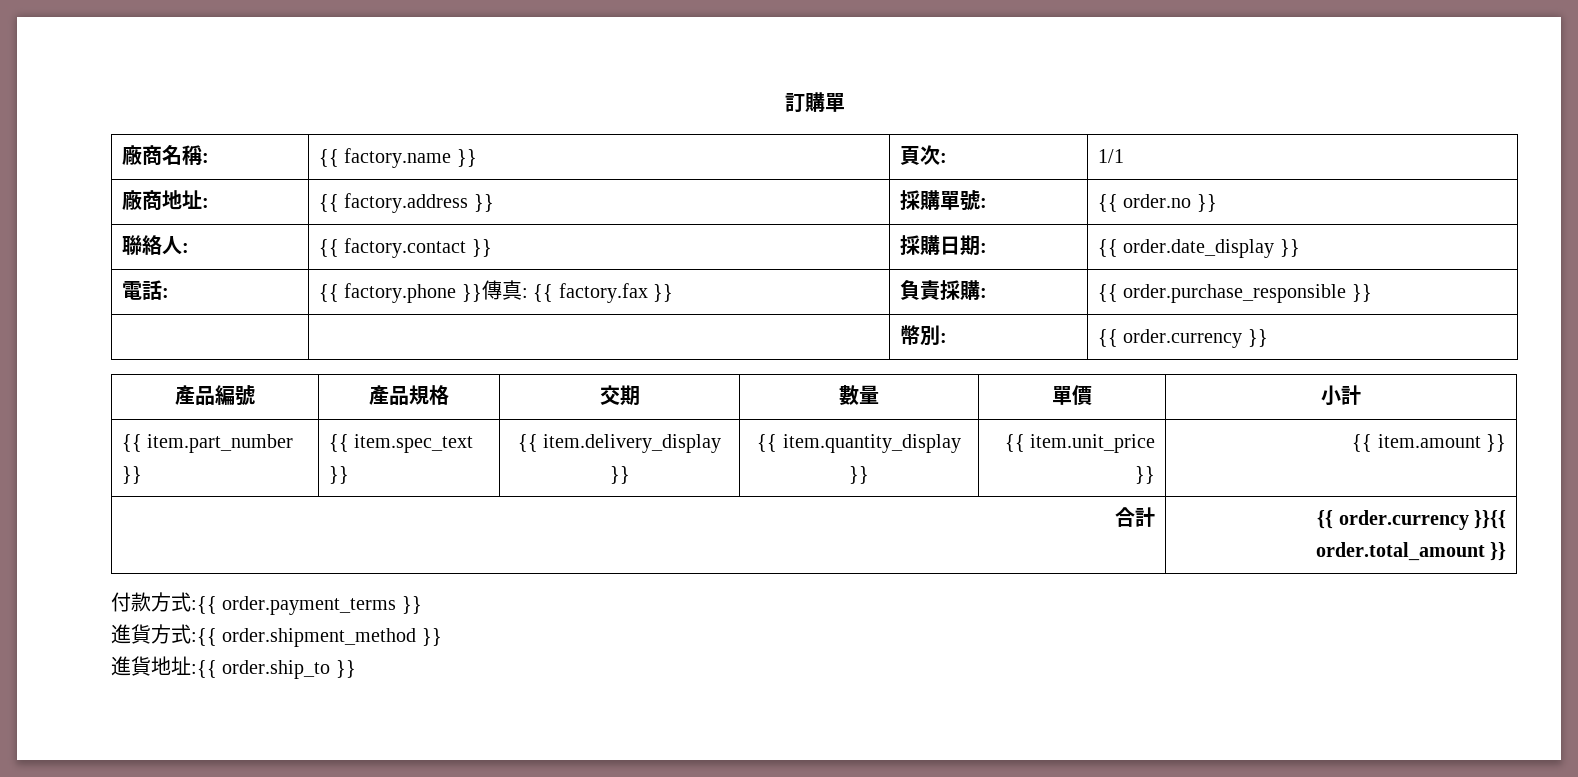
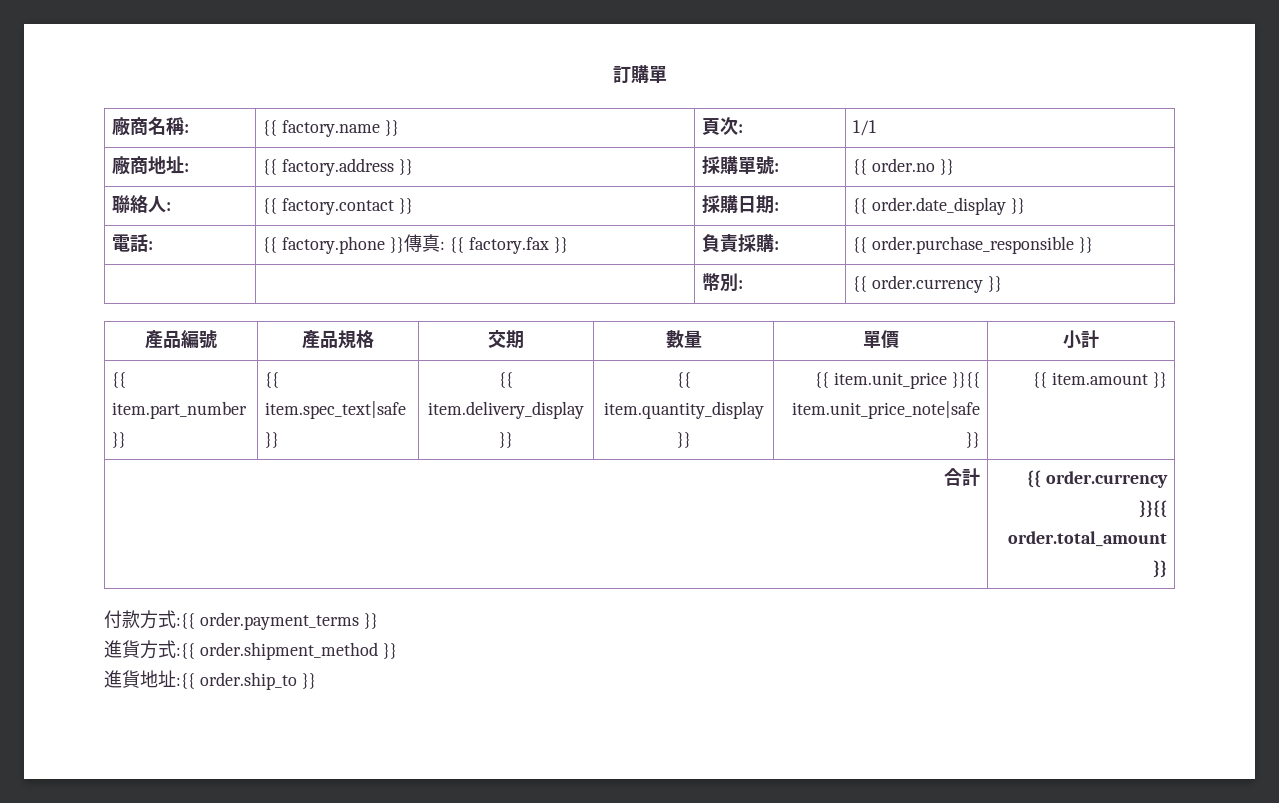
[354,434,474,453] item.spec_text -> [265,401,407,419] item.spec_text|safe
(1156, 443) none -> [951,372,980,388] [791,401,980,419] }}{{ item.unit_price_note|safe

